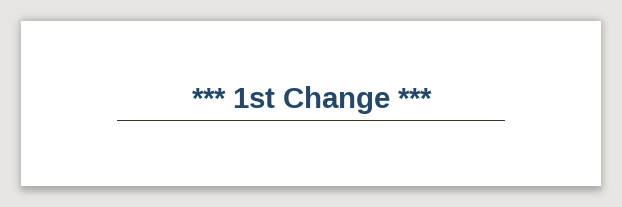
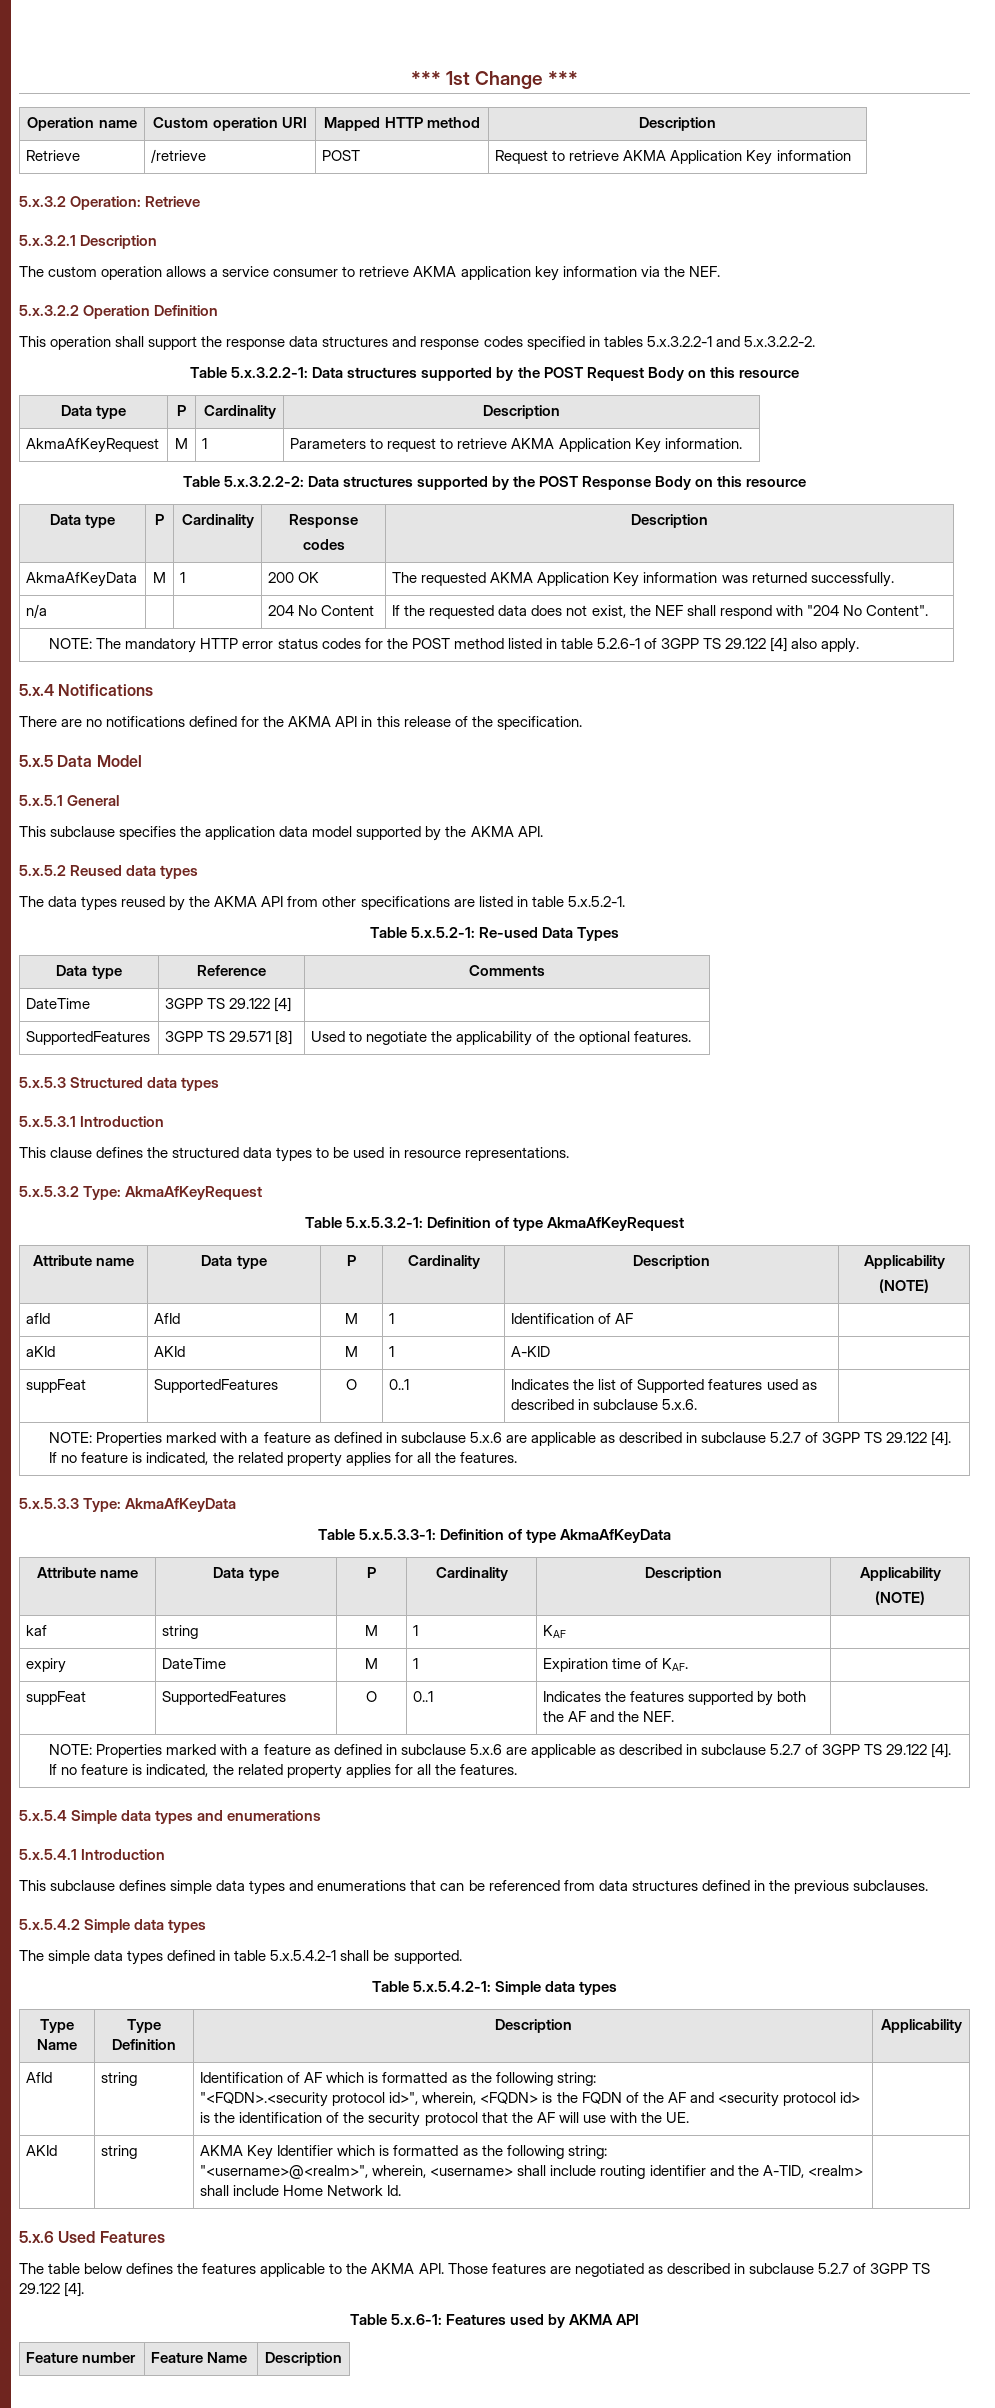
(432, 98) none -> [27,117,137,131] [153,117,307,131] [324,117,480,131] [639,117,716,131] [26,150,81,161] [151,149,207,163] [322,150,361,161] [495,150,851,165] [19,196,201,210] [19,235,158,249] [19,266,720,281] [19,305,219,319] [19,336,815,350] [190,367,799,381] [60,405,127,419] [177,405,186,416] [203,405,276,419] [483,405,560,419] [26,438,160,453] [175,438,188,449] [202,438,208,449] [290,438,742,453] [182,476,807,490] [49,514,116,528] [155,514,164,525] [181,514,254,528] [289,514,358,528] [302,539,345,550] [631,514,708,528] [26,572,138,587] [153,572,166,583] [180,572,186,583] [268,572,320,583] [392,572,894,587] [26,604,48,618] [268,605,375,616] [392,605,928,619] [49,637,860,653] [19,684,154,696] [19,716,582,730] [19,755,142,767] [19,795,120,806] [19,826,543,841] [19,865,199,879] [19,896,625,911] [369,927,620,941] [56,965,122,979] [197,965,266,976] [469,965,545,976] [26,998,91,1009] [165,997,292,1012] [26,1031,151,1045] [165,1030,293,1045] [311,1031,691,1046] [19,1077,220,1091] [19,1116,165,1127] [19,1147,569,1162] [19,1186,263,1200] [304,1217,685,1231] [32,1255,135,1266] [201,1255,267,1269] [347,1255,356,1266] [407,1255,480,1269] [633,1255,710,1269] [863,1255,945,1269] [879,1279,929,1293] [26,1313,51,1324] [154,1313,181,1324] [345,1313,358,1324] [389,1313,395,1324] [511,1313,634,1324] [26,1346,56,1357] [154,1346,186,1357] [345,1346,358,1357] [389,1346,395,1357] [511,1346,551,1357] [26,1379,87,1393] [154,1379,279,1393] [346,1379,357,1390] [389,1379,410,1390] [511,1379,817,1393] [511,1399,698,1410] [49,1431,952,1446] [49,1452,517,1467] [19,1498,237,1512] [317,1529,672,1543] [36,1567,139,1578] [213,1567,279,1581] [367,1567,376,1578] [435,1567,508,1581] [645,1567,722,1581] [859,1567,941,1581] [875,1591,925,1605] [26,1625,48,1636] [162,1625,199,1639] [365,1625,378,1636] [413,1625,419,1636] [543,1625,567,1638] [26,1658,67,1673] [162,1658,227,1669] [365,1658,378,1669] [413,1658,419,1669] [543,1658,689,1672] [26,1691,87,1705] [162,1691,287,1705] [366,1691,377,1702] [413,1691,434,1702] [543,1691,807,1706] [543,1711,675,1722] [49,1743,952,1758] [49,1764,517,1779] [19,1810,322,1824] [19,1849,166,1860] [19,1880,928,1895] [19,1919,207,1933] [19,1950,462,1965] [371,1981,618,1995] [40,2019,74,2033] [37,2039,77,2050] [127,2019,161,2033] [112,2039,176,2050] [494,2019,572,2033] [880,2019,962,2033] [26,2072,53,2083] [101,2072,138,2086] [200,2072,596,2086] [200,2092,860,2107] [200,2112,689,2127] [26,2145,58,2156] [101,2145,138,2159] [200,2145,607,2160] [200,2165,863,2179] [200,2185,402,2196] [19,2231,165,2243] [19,2263,931,2277] [19,2282,85,2297] [349,2314,640,2328] [26,2352,137,2363] [151,2352,248,2363] [265,2352,342,2366] // Operation name | Custom operation URI | Mapped HTTP method | Description // Retrieve | /retrieve | POST | Request to retrieve AKMA Application Key information // 5.x.3.2 Operation: Retrieve // 5.x.3.2.1 Description // The custom operation allows a service consumer to retrieve AKMA application key information via the NEF. // 5.x.3.2.2 Operation Definition // This operation shall support the response data structures and response codes specified in tables 5.x.3.2.2-1 and 5.x.3.2.2-2. // Table 5.x.3.2.2-1: Data structures supported by the POST Request Body on this resource // Data type | P | Cardinality | Description // AkmaAfKeyRequest | M | 1 | Parameters to request to retrieve AKMA Application Key information. // Table 5.x.3.2.2-2: Data structures supported by the POST Response Body on this resource // Data type | P | Cardinality | Response // codes | Description // AkmaAfKeyData | M | 1 | 200 OK | The requested AKMA Application Key information was returned successfully. // n/a | | | 204 No Content | If the requested data does not exist, the NEF shall respond with "204 No Content". // NOTE: The mandatory HTTP error status codes for the POST method listed in table 5.2.6-1 of 3GPP TS 29.122 [4] also apply. // 5.x.4 Notifications // There are no notifications defined for the AKMA API in this release of the specification. // 5.x.5 Data Model // 5.x.5.1 General // This subclause specifies the application data model supported by the AKMA API. // 5.x.5.2 Reused data types // The data types reused by the AKMA API from other specifications are listed in table 5.x.5.2-1. // Table 5.x.5.2-1: Re-used Data Types // Data type | Reference | Comments // DateTime | 3GPP TS 29.122 [4] | // SupportedFeatures | 3GPP TS 29.571 [8] | Used to negotiate the applicability of the optional features. // 5.x.5.3 Structured data types // 5.x.5.3.1 Introduction // This clause defines the structured data types to be used in resource representations. // 5.x.5.3.2 Type: AkmaAfKeyRequest // Table 5.x.5.3.2-1: Definition of type AkmaAfKeyRequest // Attribute name | Data type | P | Cardinality | Description | Applicability // (NOTE) // afId | AfId | M | 1 | Identification of AF | // aKId | AKId | M | 1 | A-KID | // suppFeat | SupportedFeatures | O | 0..1 | Indicates the list of Supported features used as described in subclause 5.x.6. | // NOTE: Properties marked with a feature as defined in subclause 5.x.6 are applicable as described in subclause 5.2.7 of 3GPP TS 29.122 [4]. If no feature is indicated, the related property applies for all the features. // 5.x.5.3.3 Type: AkmaAfKeyData // Table 5.x.5.3.3-1: Definition of type AkmaAfKeyData // Attribute name | Data type | P | Cardinality | Description | Applicability // (NOTE) // kaf | string | M | 1 | KAF | // expiry | DateTime | M | 1 | Expiration time of KAF. | // suppFeat | SupportedFeatures | O | 0..1 | Indicates the features supported by both the AF and the NEF. | // NOTE: Properties marked with a feature as defined in subclause 5.x.6 are applicable as described in subclause 5.2.7 of 3GPP TS 29.122 [4]. If no feature is indicated, the related property applies for all the features. // 5.x.5.4 Simple data types and enumerations // 5.x.5.4.1 Introduction // This subclause defines simple data types and enumerations that can be referenced from data structures defined in the previous subclauses. // 5.x.5.4.2 Simple data types // The simple data types defined in table 5.x.5.4.2-1 shall be supported. // Table 5.x.5.4.2-1: Simple data types // Type Name | Type Definition | Description | Applicability // AfId | string | Identification of AF which is formatted as the following string: // "<FQDN>.<security protocol id>", wherein, <FQDN> is the FQDN of the AF and <security protocol id> is the identification of the security protocol that the AF will use with the UE. | // AKId | string | AKMA Key Identifier which is formatted as the following string: // "<username>@<realm>", wherein, <username> shall include routing identifier and the A-TID, <realm> shall include Home Network Id. | // 5.x.6 Used Features // The table below defines the features applicable to the AKMA API. Those features are negotiated as described in subclause 5.2.7 of 3GPP TS 29.122 [4]. // Table 5.x.6-1: Features used by AKMA API // Feature number | Feature Name | Description

